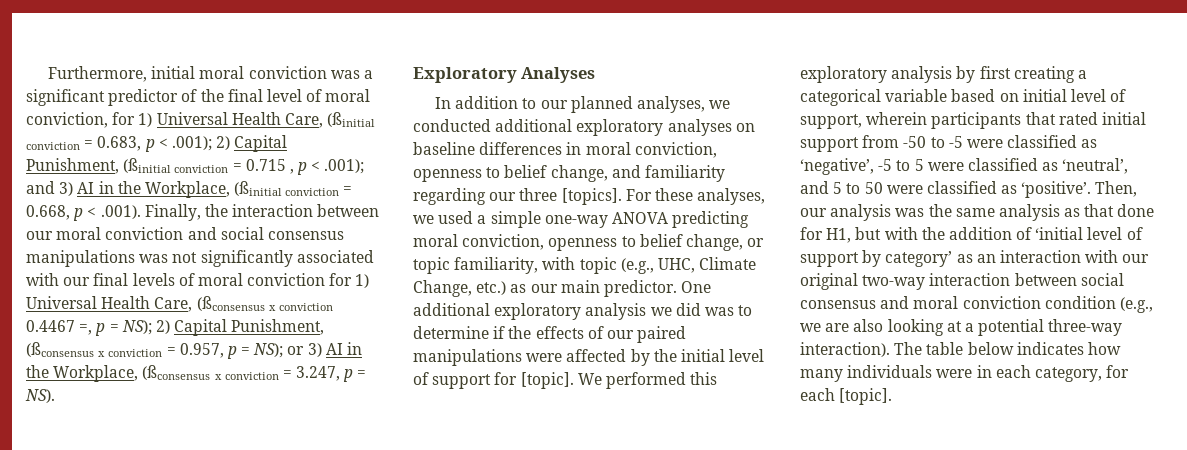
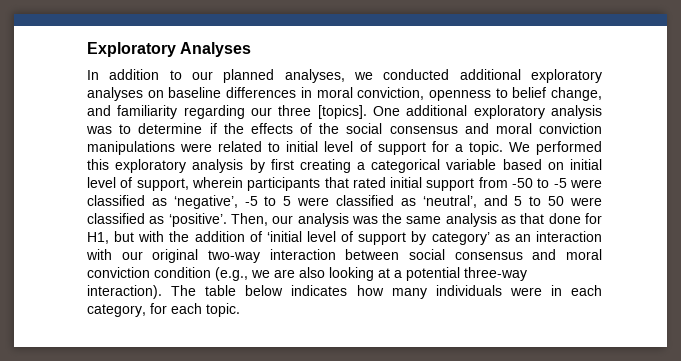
[48,66,373,82] [26,89,371,106] [26,112,376,128] [26,135,288,152] [26,158,365,175] [26,181,353,198] [26,204,380,221] [26,227,344,240] [26,250,374,267] [26,273,370,288] [26,296,333,312] [26,319,325,336] [26,342,363,359] [26,365,367,382] [25,389,55,403] Furthermore, initial moral conviction was a significant predictor of the final level of moral conviction, for 1) Universal Health Care, (ßinitial conviction = 0.683, p < .001); 2) Capital Punishment, (ßinitial conviction = 0.715 , p < .001); and 3) AI in the Workplace, (ßinitial conviction = 0.668, p < .001). Finally, the interaction between our moral conviction and social consensus manipulations was not significantly associated with our final levels of moral conviction for 1) Universal Health Care, (ßconsensus x conviction 0.4467 =, p = NS); 2) Capital Punishment, (ßconsensus x conviction = 0.957, p = NS); or 3) AI in the Workplace, (ßconsensus x conviction = 3.247, p = NS). // -> (87, 49) none
[625,188,766,205] [413,211,750,228] [413,234,765,251] [413,257,757,274] [413,280,677,297] For these analyses, we used a simple one-way ANOVA predicting moral conviction, openness to belief change, or topic familiarity, with topic (e.g., UHC, Climate Change, etc.) as our main predictor. -> (367, 112) none
[650,303,701,316] we did -> (602, 112) none
[606,326,687,343] [413,349,677,366] our paired manipulations were affected by the -> [319,123,602,134] [87,141,281,155] the social consensus and moral conviction manipulations were related to
[520,372,574,389] [topic]. -> [454,141,503,155] a topic.
[839,388,893,405] [topic]. -> [206,303,240,317] topic.

